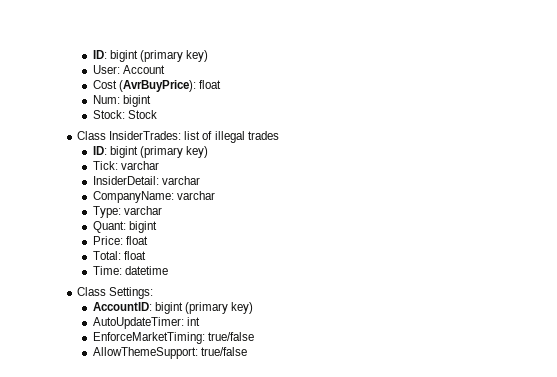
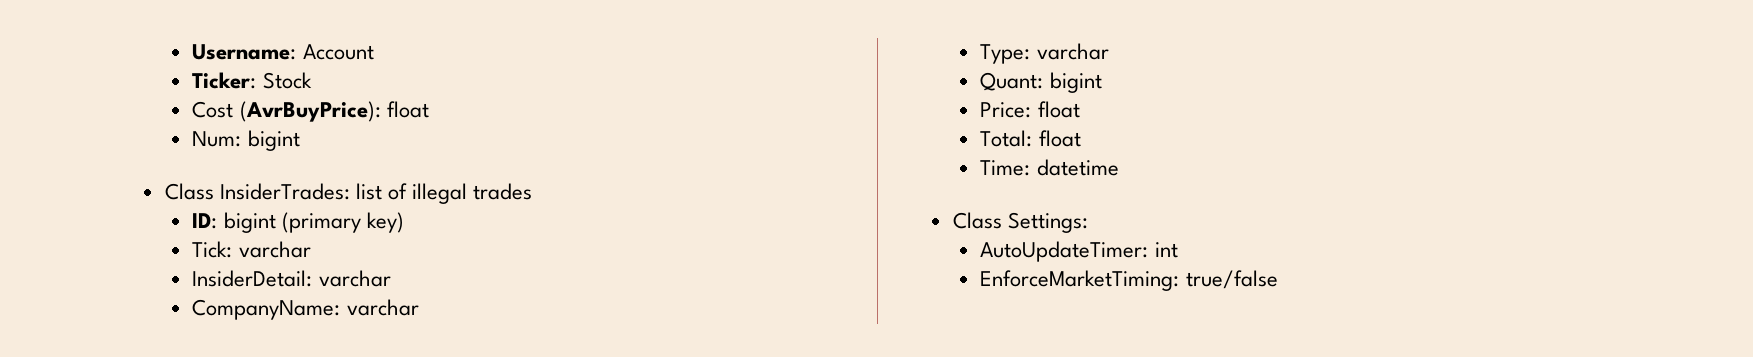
[92,50,208,62] [92,65,165,74] ID: bigint (primary key) // User: Account -> [192,44,374,60] [192,72,312,89] Username: Account // Ticker: Stock
[92,110,157,119] // Stock: Stock -> (300, 140) none
[92,302,253,314] // AccountID: bigint (primary key) -> (1088, 222) none
[92,347,247,359] // AllowThemeSupport: true/false -> (1278, 279) none

